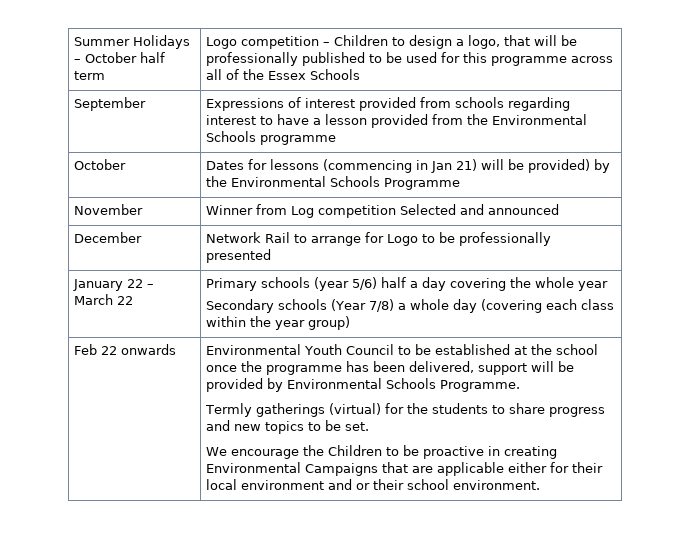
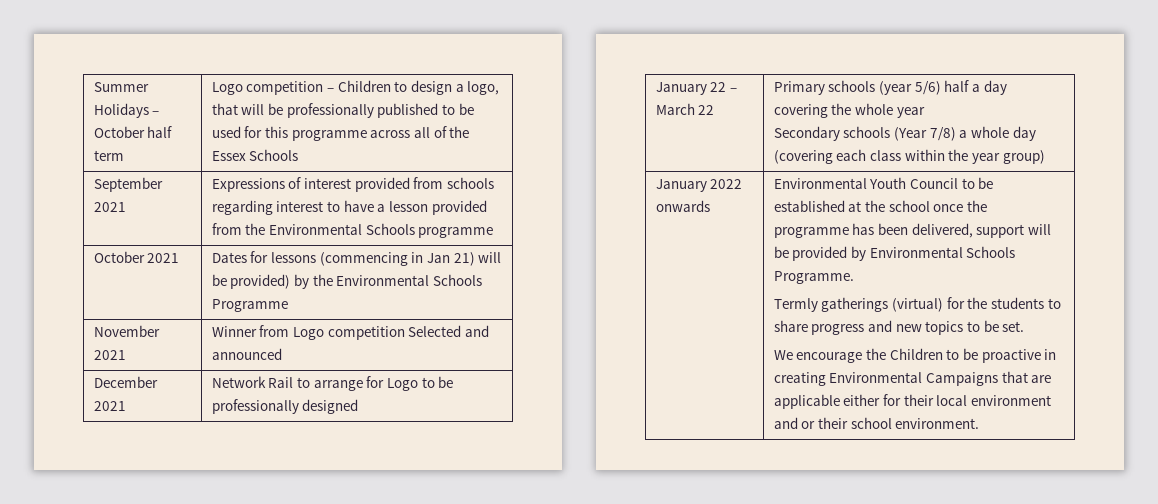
(147, 104) none -> [93,202,126,212] 2021
(127, 164) none -> [147,253,180,263] 2021
(144, 209) none -> [93,350,126,360] 2021
[291,206,315,218] Log -> [293,327,325,340] Logo
(143, 237) none -> [93,401,126,411] 2021
[206,249,272,263] presented -> [302,399,359,414] designed
[74,344,118,355] Feb 22 -> [655,179,743,192] January 2022

